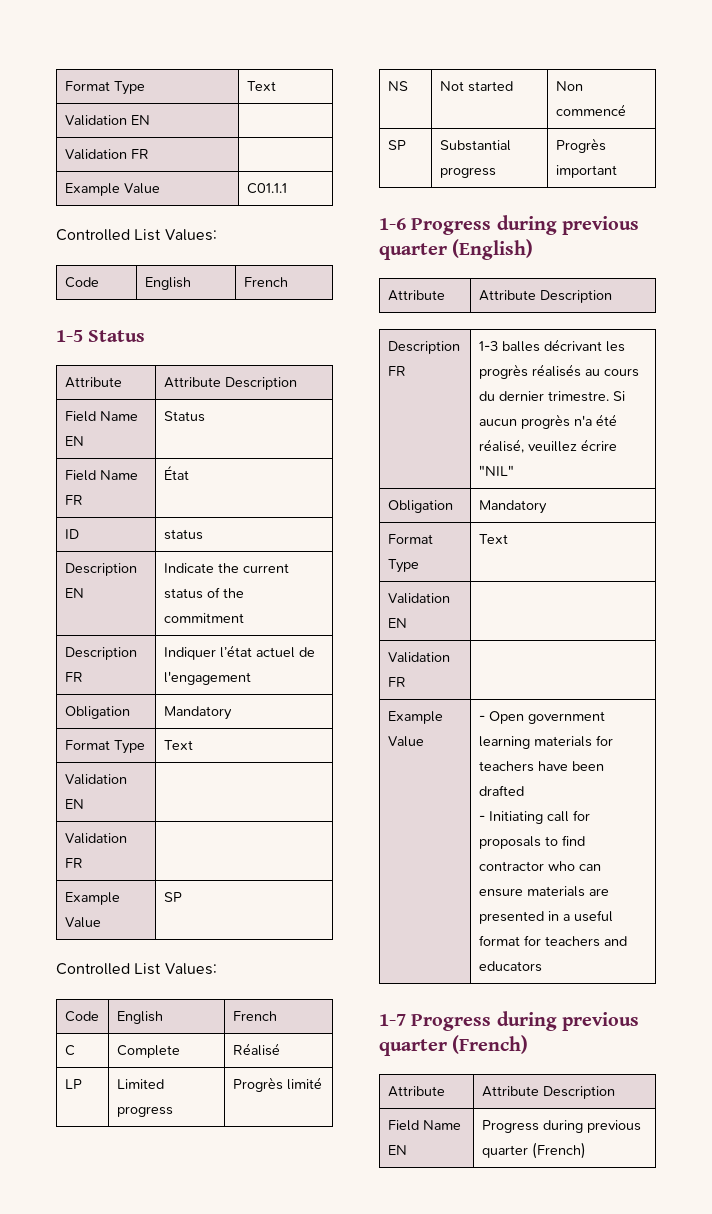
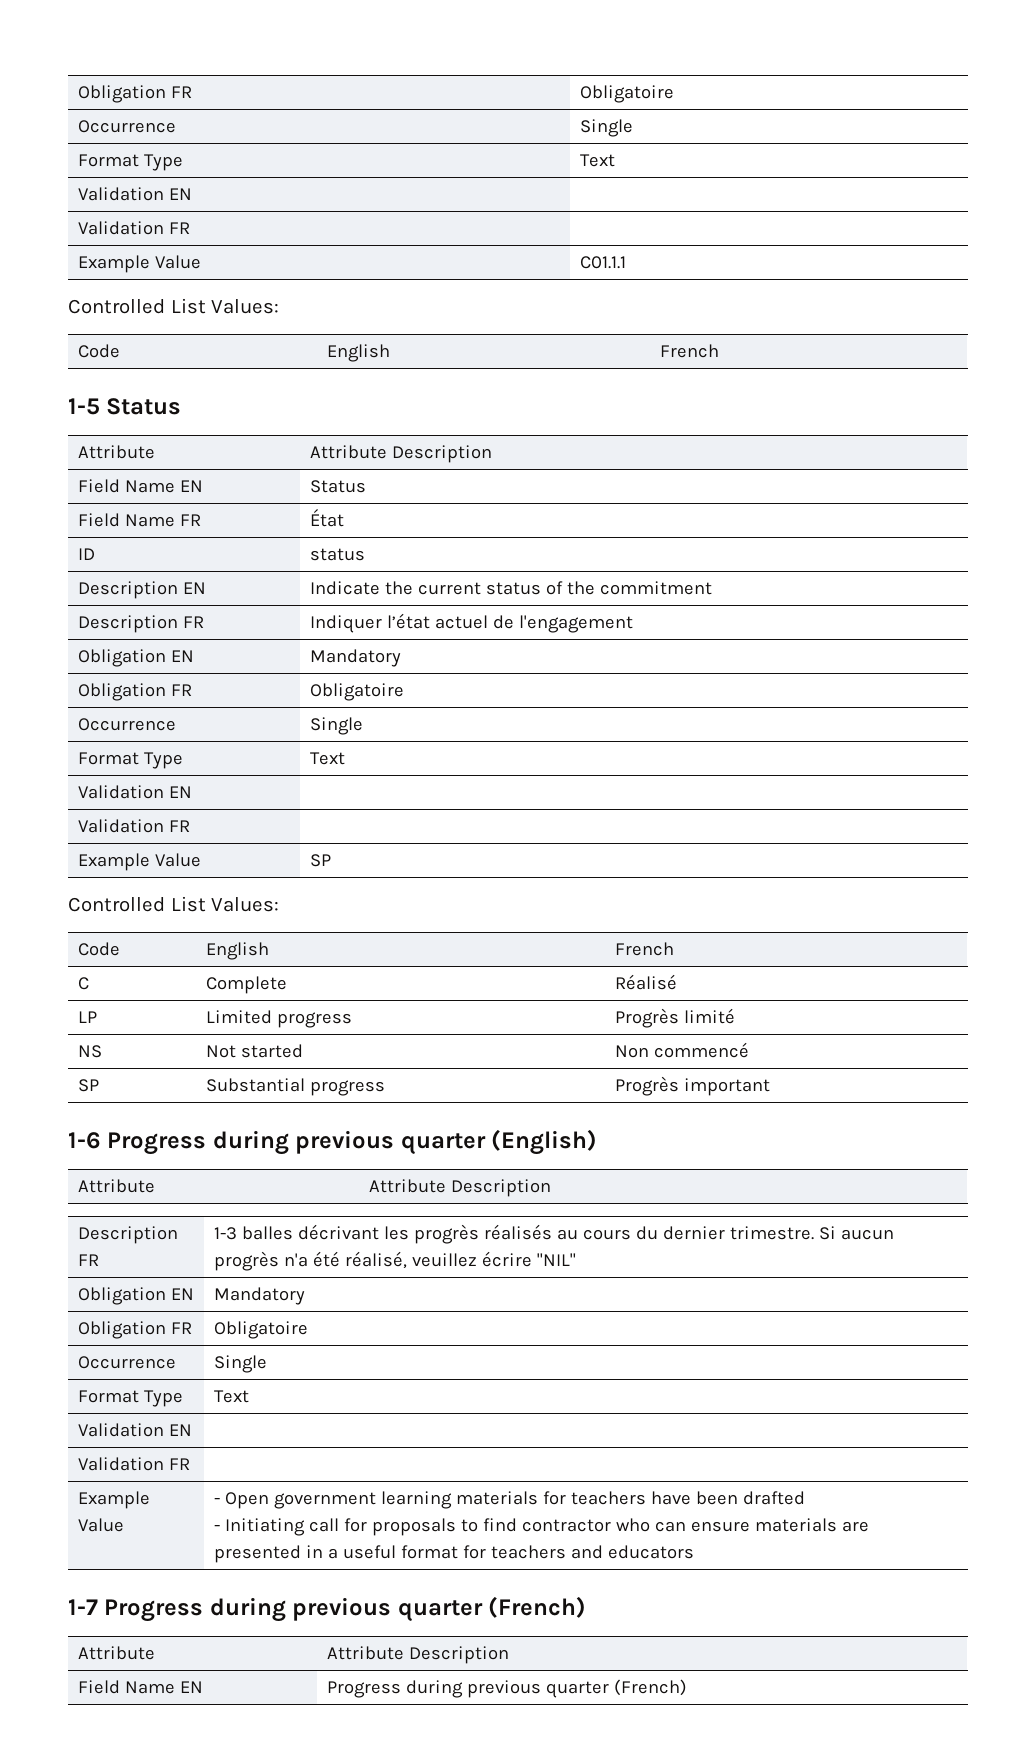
(64, 86) none -> [77,85,192,103] [579,85,674,103] [77,120,176,133] [579,119,633,137] Obligation FR | Obligatoire // Occurrence | Single //
[163,706,232,720] | Mandatory -> [170,650,194,662] [309,649,401,667] [77,683,192,701] [309,683,404,701] [77,718,176,731] [309,717,363,735] EN | Mandatory // Obligation FR | Obligatoire // Occurrence | Single
[478,500,547,514] | Mandatory -> [170,1288,194,1300] [213,1287,305,1305] [77,1321,192,1339] [213,1321,308,1339] [77,1356,176,1369] [213,1355,267,1373] EN | Mandatory // Obligation FR | Obligatoire // Occurrence | Single

